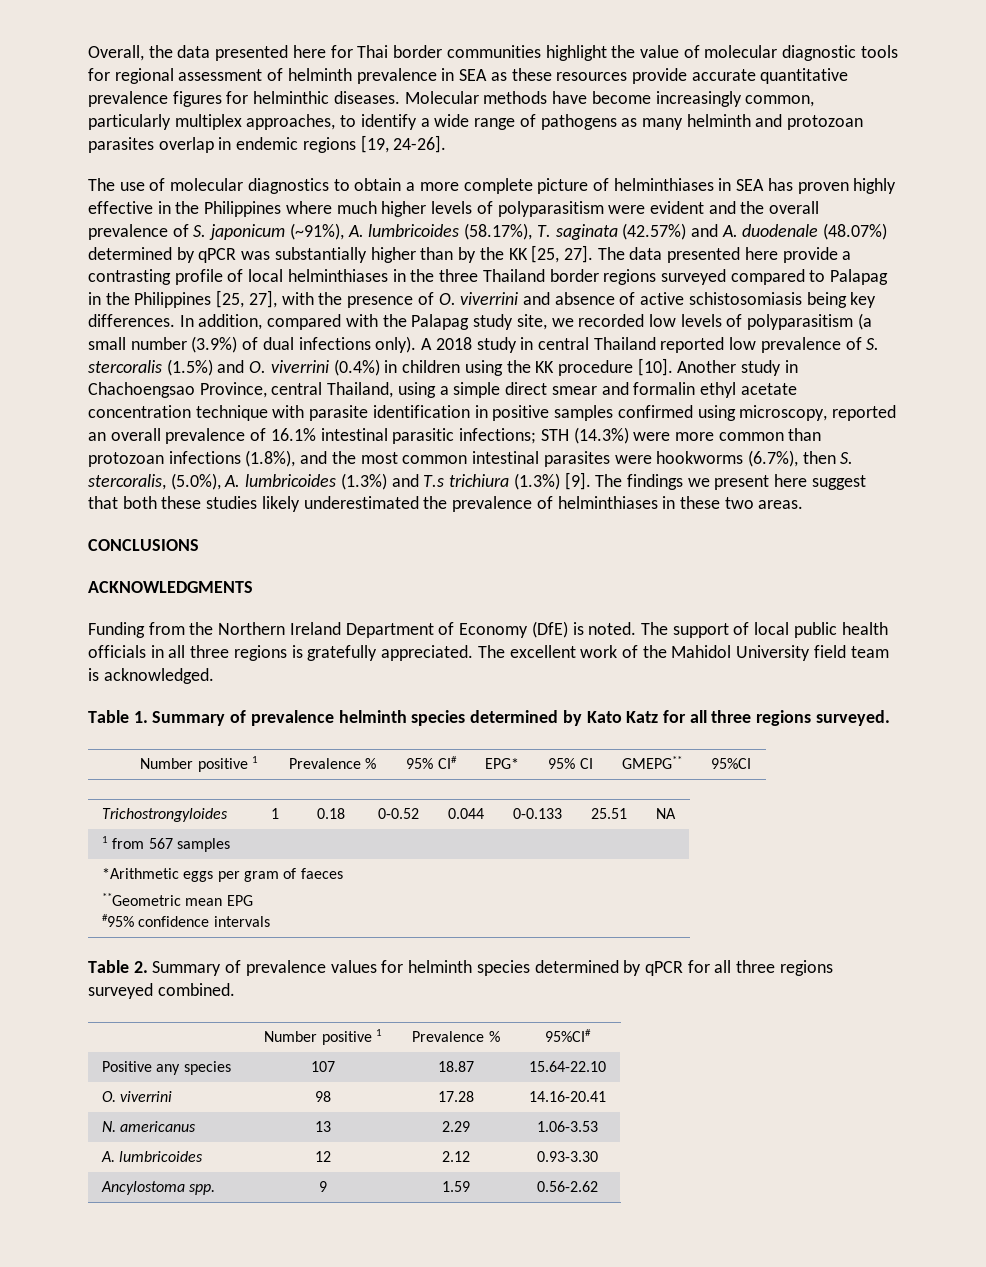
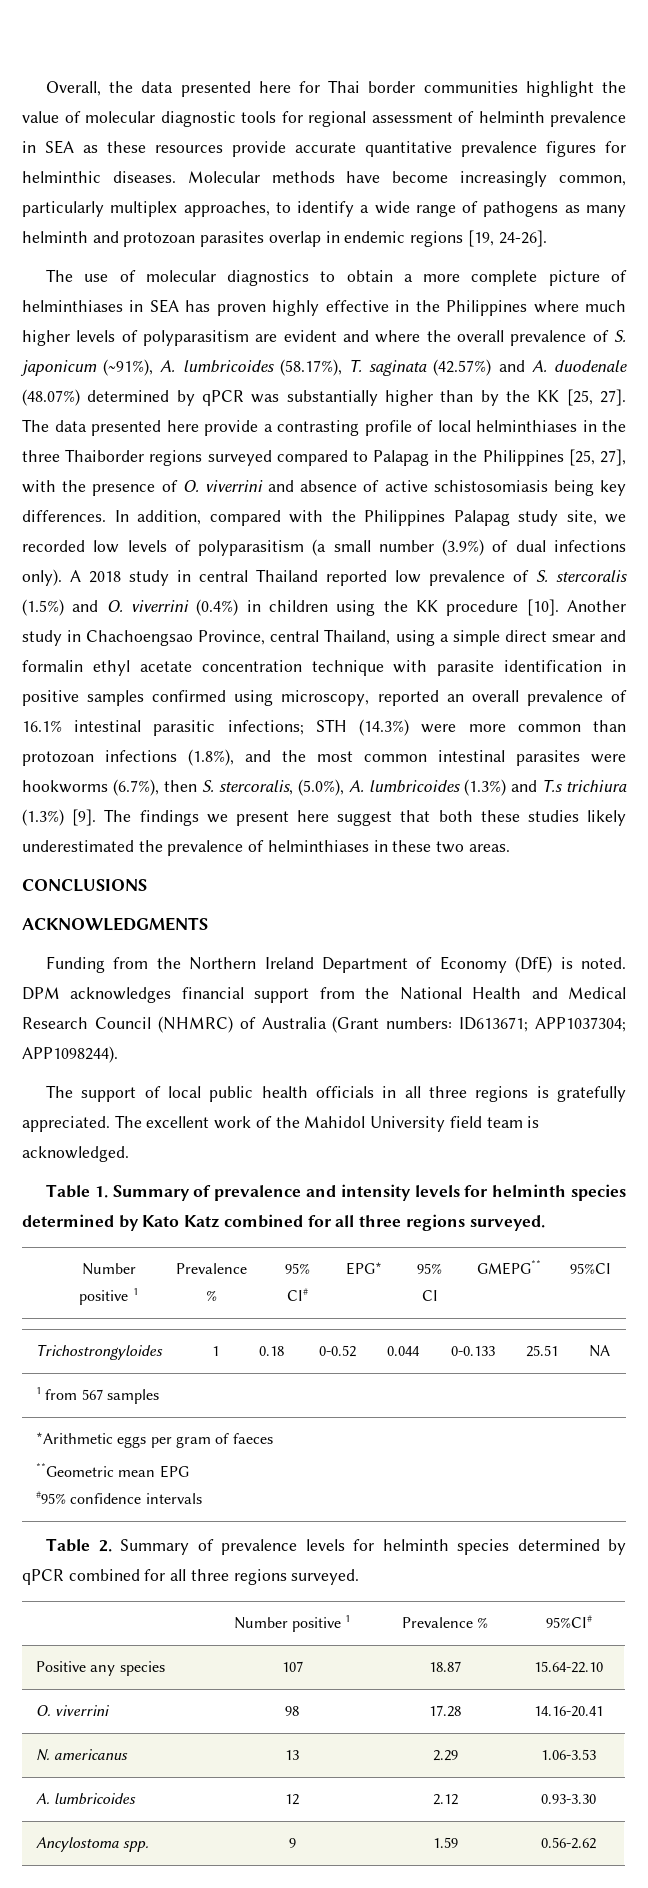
[608,205,646,214] were -> [255,334,278,342] are
(736, 207) none -> [375,330,421,343] where
[482,269,599,282] Thailand border -> [65,449,145,462] Thaiborder
(407, 320) none -> [364,510,445,526] Philippines
(637, 628) none -> [22,987,627,1003] [22,1016,626,1033] [22,1046,118,1063] DPM acknowledges financial support from the National Health and Medical Research Council (NHMRC) of Australia (Grant numbers: ID613671; APP1037304; APP1098244). //
(334, 718) none -> [306,1184,489,1201] and intensity levels for
(659, 717) none -> [223,1214,303,1228] combined
[330,960,377,973] values -> [305,1539,345,1551] levels
[687,960,833,976] [88,983,235,999] for all three regions surveyed combined. -> [68,1569,360,1585] combined for all three regions surveyed.

